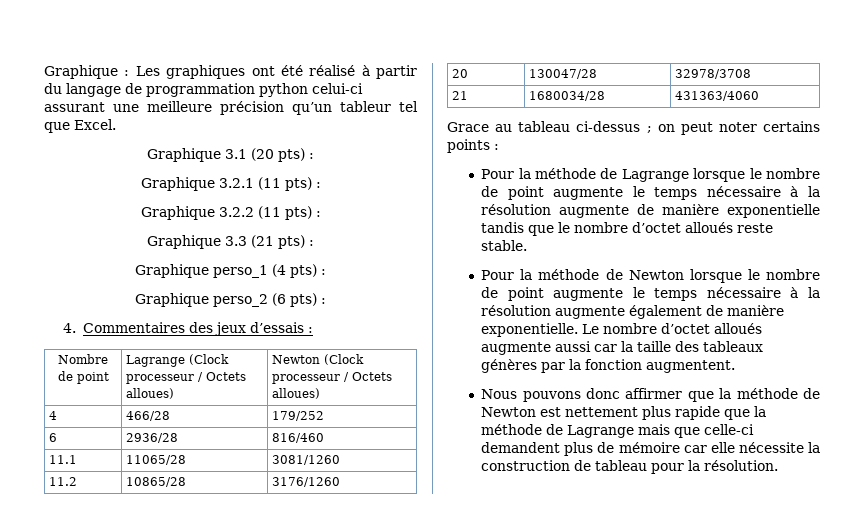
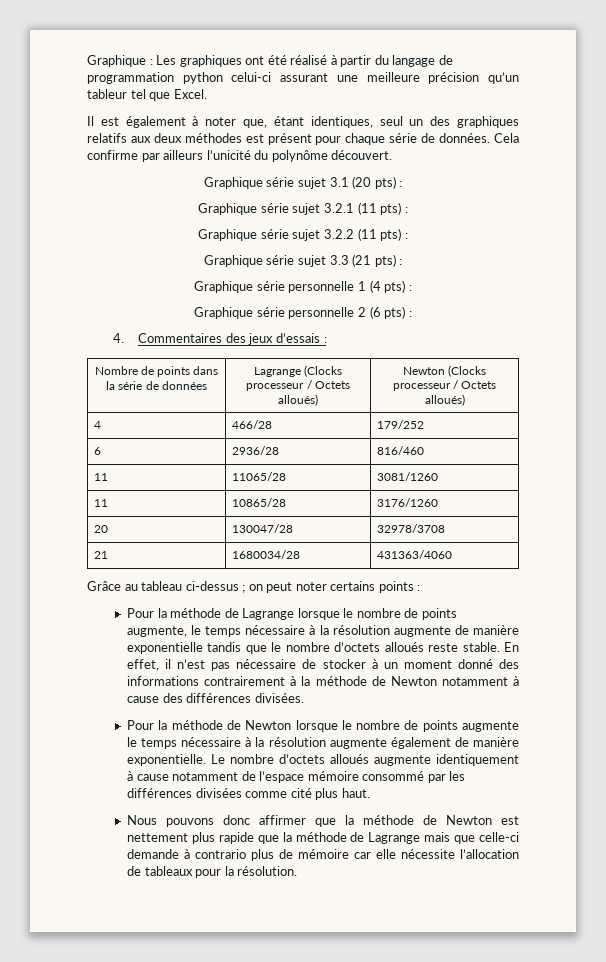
[147,148,221,162] // Graphique -> [87,116,519,128] [87,133,520,145] [87,150,393,162] [203,177,326,189] // Il est également à noter que, étant identiques, seul un des graphiques relatifs aux deux méthodes est présent pour chaque série de données. Cela confirme par ailleurs l’unicité du polynôme découvert. // Graphique série sujet
(215, 184) none -> [260,203,321,215] série sujet
(215, 213) none -> [260,229,321,241] série sujet
(221, 242) none -> [266,255,326,267] série sujet
[213,265,268,278] perso_1 -> [256,281,366,293] série personnelle 1
[213,294,268,307] perso_2 -> [256,307,366,319] série personnelle 2
[76,372,109,384] [126,354,230,367] [126,372,247,384] [126,388,175,399] [272,354,365,365] [272,372,393,384] [272,388,321,399] point | Lagrange (Clock processeur / Octets alloues) | Newton (Clock processeur / Octets alloues) -> [157,366,219,377] [106,381,207,390] [253,365,343,377] [246,380,350,391] [278,394,318,406] [402,365,487,377] [392,380,497,391] [424,394,465,406] points dans la série de données | Lagrange (Clocks processeur / Octets alloués) | Newton (Clocks processeur / Octets alloués)
[49,455,78,464] 11.1 -> [93,473,108,481] 11
[49,477,78,486] 11.2 -> [93,499,108,507] 11
[447,122,489,132] Grace -> [87,581,121,591] Grâce
[507,186,624,200] point augmente -> [421,608,457,620] [127,626,188,637] points augmente,
[632,222,682,233] d’octet -> [334,642,381,652] d’octets
(528, 245) none -> [504,642,519,652] [127,659,519,671] [127,676,519,686] [127,693,304,703] En effet, il n’est pas nécessaire de stocker à un moment donné des informations contrairement à la méthode de Newton notamment à cause des différences divisées.
[507,287,544,301] point -> [422,720,458,732] points
[661,323,711,334] d’octet -> [279,754,326,764] d’octets
[555,341,764,352] [481,359,736,373] aussi car la taille des tableaux génères par la fonction augmentent. -> [435,754,519,766] [127,771,466,783] [127,788,370,800] identiquement à cause notamment de l’espace mémoire consommé par les différences divisées comme cité plus haut.
[481,442,561,453] demandent -> [127,849,247,859] demande à contrario
[808,442,820,453] [481,460,648,471] la construction de tableau -> [460,849,520,859] [127,866,193,876] l’allocation de tableaux

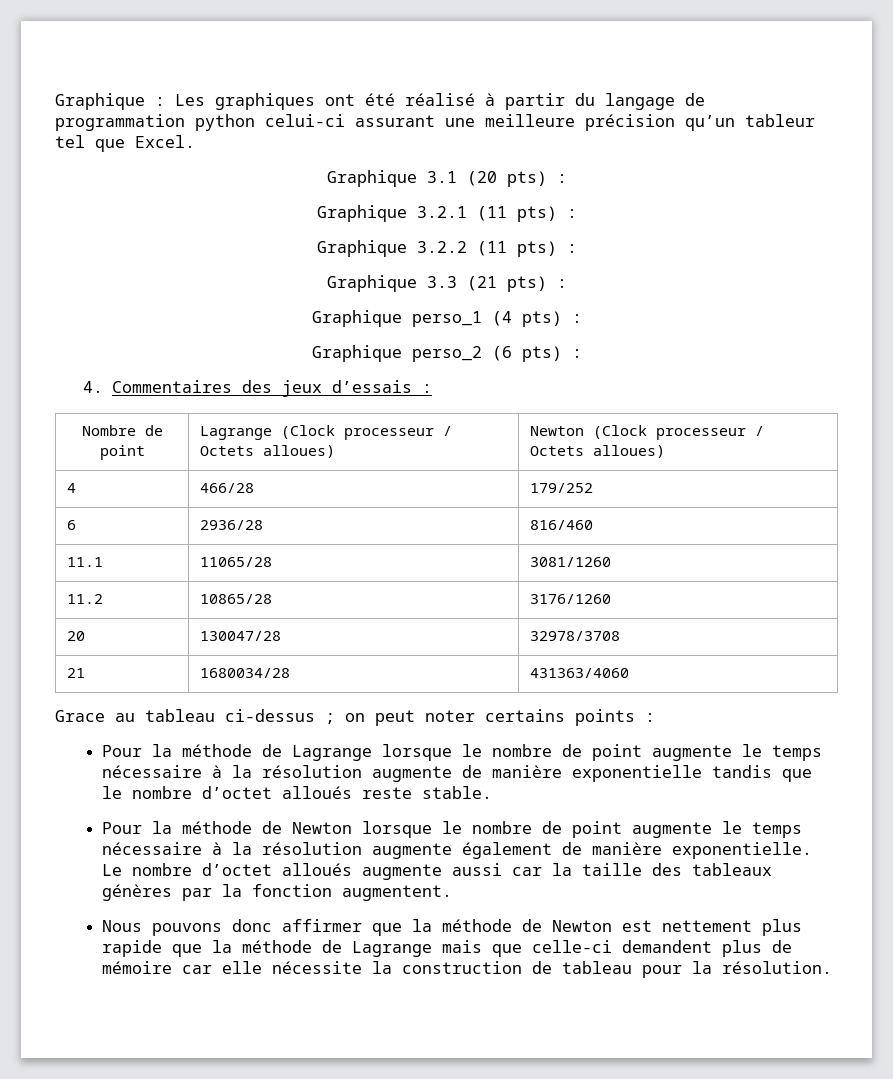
[87,116,519,128] [87,133,520,145] [87,150,393,162] [203,177,326,189] // Il est également à noter que, étant identiques, seul un des graphiques relatifs aux deux méthodes est présent pour chaque série de données. Cela confirme par ailleurs l’unicité du polynôme découvert. // Graphique série sujet -> [326,170,417,187] // Graphique
[260,203,321,215] série sujet -> (407, 213) none
[260,229,321,241] série sujet -> (407, 248) none
[266,255,326,267] série sujet -> (417, 283) none
[256,281,366,293] série personnelle 1 -> [411,311,482,327] perso_1
[256,307,366,319] série personnelle 2 -> [411,346,482,362] perso_2
[157,366,219,377] [106,381,207,390] [253,365,343,377] [246,380,350,391] [278,394,318,406] [402,365,487,377] [392,380,497,391] [424,394,465,406] points dans la série de données | Lagrange (Clocks processeur / Octets alloués) | Newton (Clocks processeur / Octets alloués) -> [99,445,145,460] [199,425,452,440] [199,445,335,458] [529,425,764,440] [529,445,665,458] point | Lagrange (Clock processeur / Octets alloues) | Newton (Clock processeur / Octets alloues)
[93,473,108,481] 11 -> [66,557,103,567] 11.1
[93,499,108,507] 11 -> [66,594,103,604] 11.2
[87,581,121,591] Grâce -> [55,710,105,722] Grace
[421,608,457,620] [127,626,188,637] points augmente, -> [591,744,732,761] point augmente
[334,642,381,652] d’octets -> [201,786,272,799] d’octet
[504,642,519,652] [127,659,519,671] [127,676,519,686] [127,693,304,703] En effet, il n’est pas nécessaire de stocker à un moment donné des informations contrairement à la méthode de Newton notamment à cause des différences divisées. -> (492, 792) none
[422,720,458,732] points -> [571,821,622,838] point
[279,754,326,764] d’octets -> [201,863,272,876] d’octet
[435,754,519,766] [127,771,466,783] [127,788,370,800] identiquement à cause notamment de l’espace mémoire consommé par les différences divisées comme cité plus haut. -> [451,863,772,876] [101,884,452,901] aussi car la taille des tableaux génères par la fonction augmentent.
[127,849,247,859] demande à contrario -> [621,940,712,953] demandent
[460,849,520,859] [127,866,193,876] l’allocation de tableaux -> [371,961,632,974] la construction de tableau

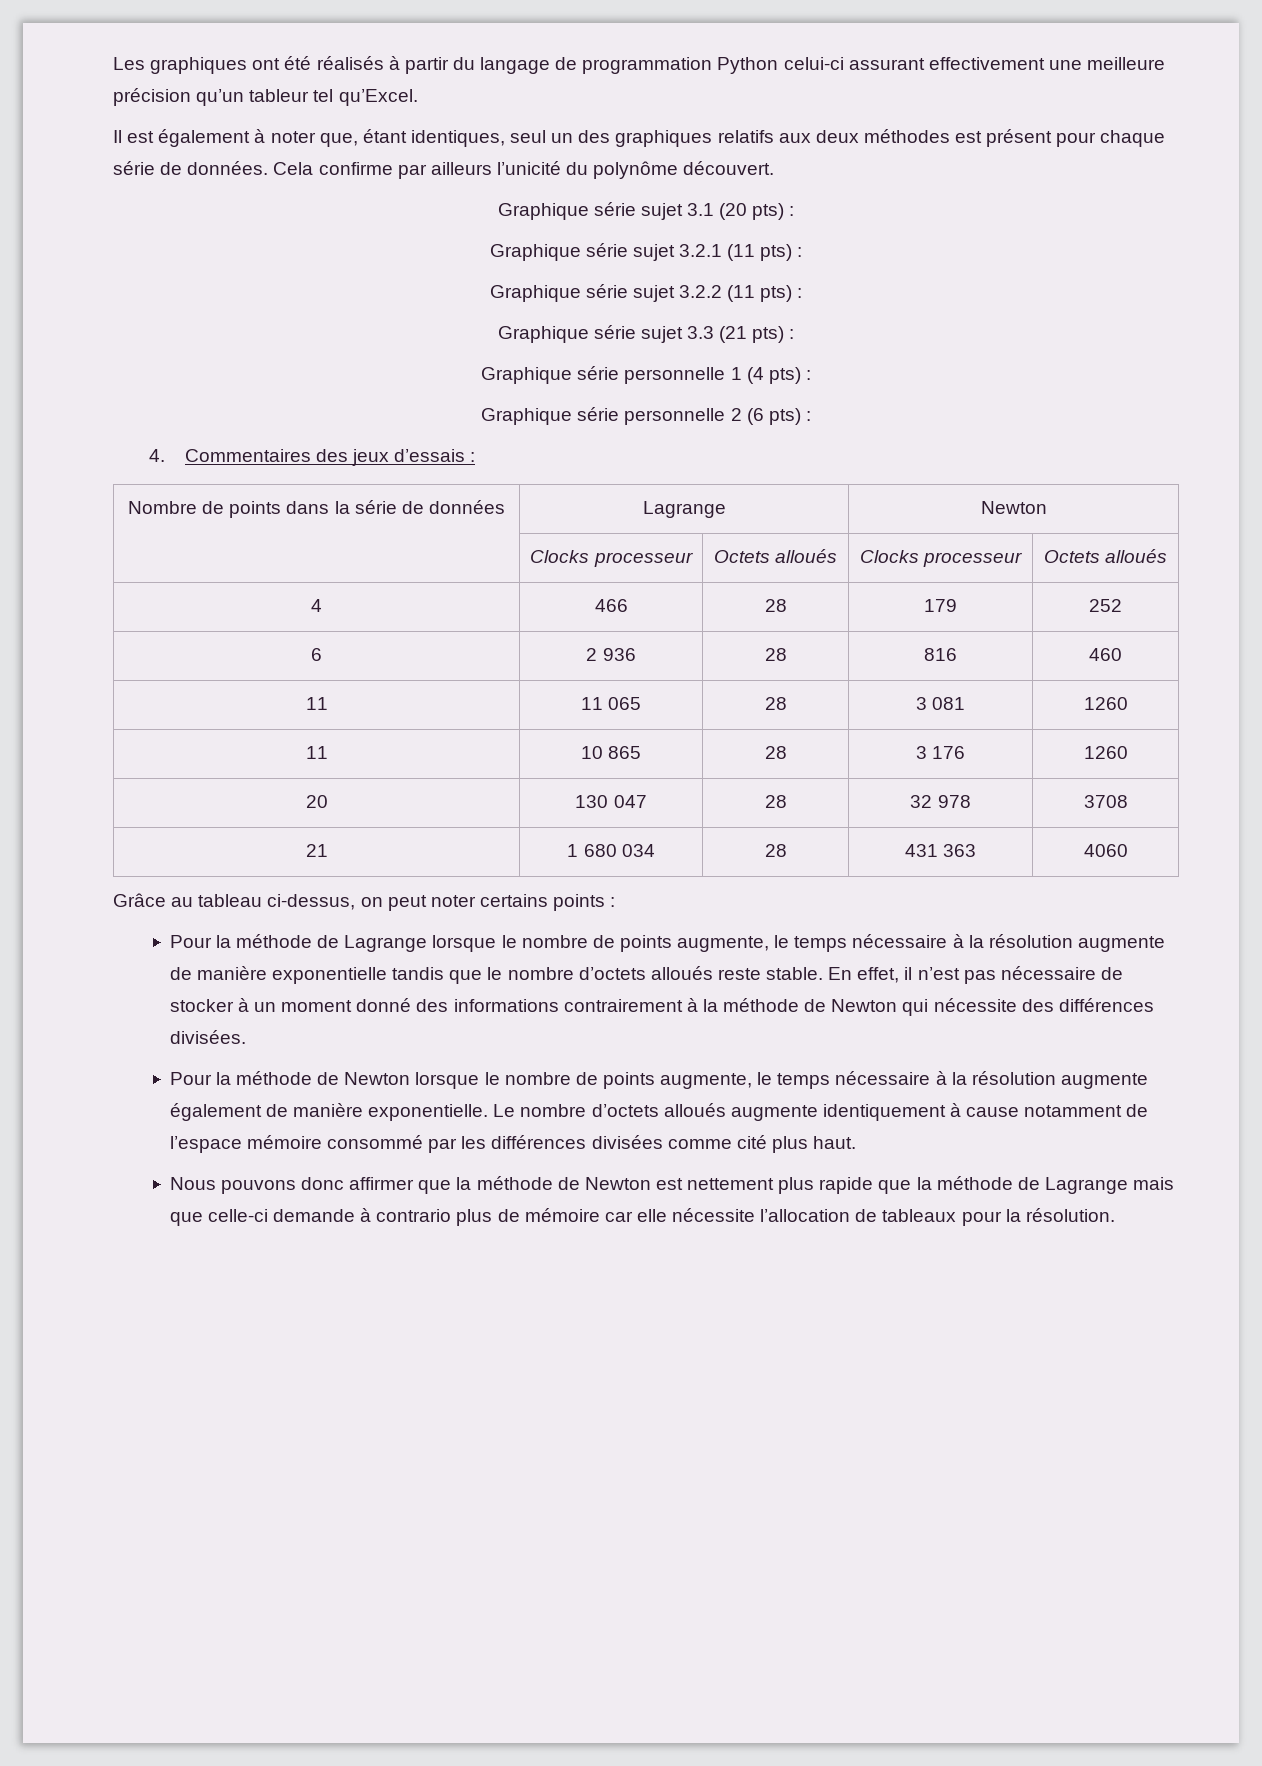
[55,93,165,110] Graphique : -> (113, 63) none
[405,93,475,106] réalisé -> [316,56,384,70] réalisés
[195,114,255,131] python -> [717,57,779,74] Python
(435, 121) none -> [928,57,1045,70] effectivement
[95,135,195,152] [326,170,417,187] que Excel. // Graphique -> [338,89,418,106] [113,129,1166,147] [113,161,775,179] [497,202,683,220] qu’Excel. // Il est également à noter que, étant identiques, seul un des graphiques relatifs aux deux méthodes est présent pour chaque série de données. Cela confirme par ailleurs l’unicité du polynôme découvert. // Graphique série sujet
(407, 213) none -> [585,243,675,261] série sujet
(407, 248) none -> [585,284,675,302] série sujet
(417, 283) none -> [593,325,683,343] série sujet
[411,311,482,327] perso_1 -> [577,366,742,384] série personnelle 1
[411,346,482,362] perso_2 -> [577,407,742,425] série personnelle 2
[99,445,145,460] [199,425,452,440] [199,445,335,458] [529,425,764,440] [529,445,665,458] [66,483,76,493] [199,483,254,493] [529,483,593,493] [66,520,76,530] [199,520,263,530] [529,520,593,530] [66,557,103,567] [199,557,272,567] [529,557,611,567] [66,594,103,604] [199,594,272,604] [529,594,611,604] [66,631,85,641] [199,631,281,641] [529,631,620,641] [66,668,85,678] [199,668,290,678] [529,668,629,678] [55,709,335,724] point | Lagrange (Clock processeur / Octets alloues) | Newton (Clock processeur / Octets alloues) // 4 | 466/28 | 179/252 // 6 | 2936/28 | 816/460 // 11.1 | 11065/28 | 3081/1260 // 11.2 | 10865/28 | 3176/1260 // 20 | 130047/28 | 32978/3708 // 21 | 1680034/28 | 431363/4060 // Grace au tableau ci-dessus ; -> [229,500,505,518] [642,501,726,518] [980,501,1047,514] [530,550,693,567] [713,549,838,563] [859,550,1023,567] [1043,549,1168,563] [311,599,322,612] [594,599,628,612] [764,599,787,612] [924,599,957,612] [1089,599,1122,612] [311,648,322,661] [586,648,636,661] [764,648,787,661] [924,648,957,661] [1089,648,1122,661] [305,697,328,710] [580,697,642,710] [764,697,787,710] [915,697,966,710] [1083,697,1128,710] [305,746,328,759] [580,746,642,759] [764,746,787,759] [915,746,966,759] [1083,746,1128,759] [305,795,328,808] [575,795,647,808] [764,795,787,808] [910,795,971,808] [1083,795,1128,808] [305,844,328,857] [567,844,655,857] [764,844,787,857] [904,844,977,857] [1083,844,1128,857] [113,893,356,910] points dans la série de données | Lagrange | Newton // | Clocks processeur | Octets alloués | Clocks processeur | Octets alloués // 4 | 466 | 28 | 179 | 252 // 6 | 2 936 | 28 | 816 | 460 // 11 | 11 065 | 28 | 3 081 | 1260 // 11 | 10 865 | 28 | 3 176 | 1260 // 20 | 130 047 | 28 | 32 978 | 3708 // 21 | 1 680 034 | 28 | 431 363 | 4060 // Grâce au tableau ci-dessus,
[591,744,732,761] point augmente -> [619,935,770,952] points augmente,
[201,786,272,799] d’octet -> [578,967,646,980] d’octets
(492, 792) none -> [828,966,1123,984] [169,998,1154,1016] [169,1030,246,1044] En effet, il n’est pas nécessaire de stocker à un moment donné des informations contrairement à la méthode de Newton qui nécessite des différences divisées.
[571,821,712,838] point augmente -> [602,1072,753,1089] points augmente,
[201,863,272,876] d’octet -> [591,1104,659,1117] d’octets
[451,863,772,876] [101,884,452,901] aussi car la taille des tableaux génères par la fonction augmentent. -> [822,1103,1149,1121] [169,1135,857,1153] identiquement à cause notamment de l’espace mémoire consommé par les différences divisées comme cité plus haut.
[621,940,712,953] demandent -> [273,1208,452,1222] demande à contrario
[371,961,632,974] la construction de tableau -> [760,1209,957,1222] l’allocation de tableaux

